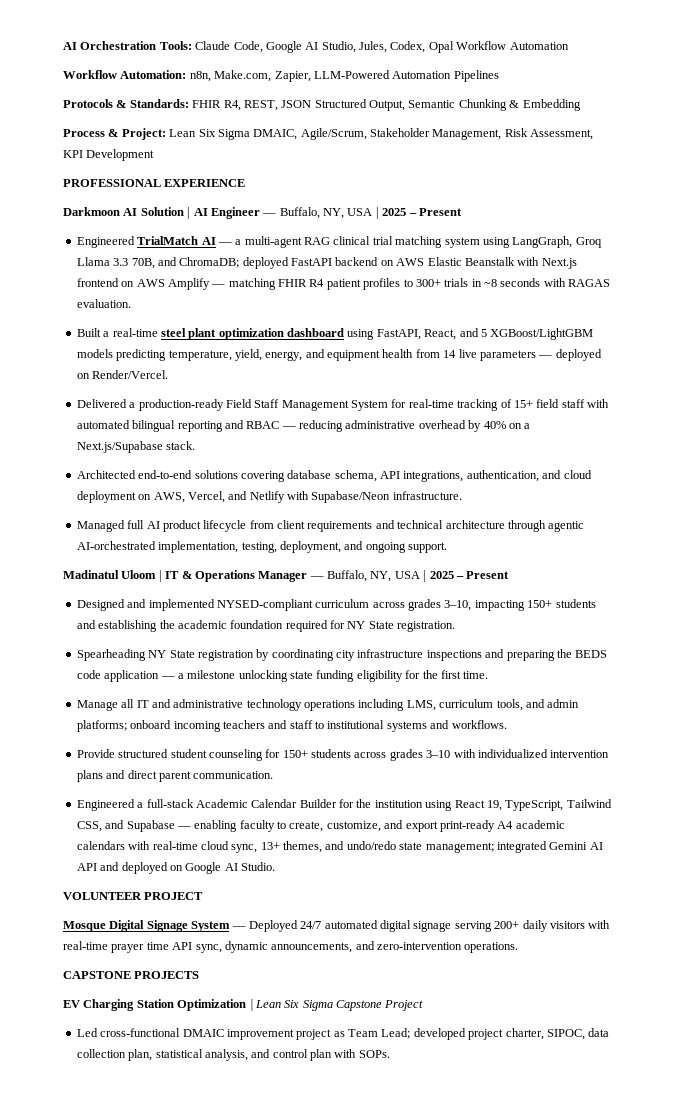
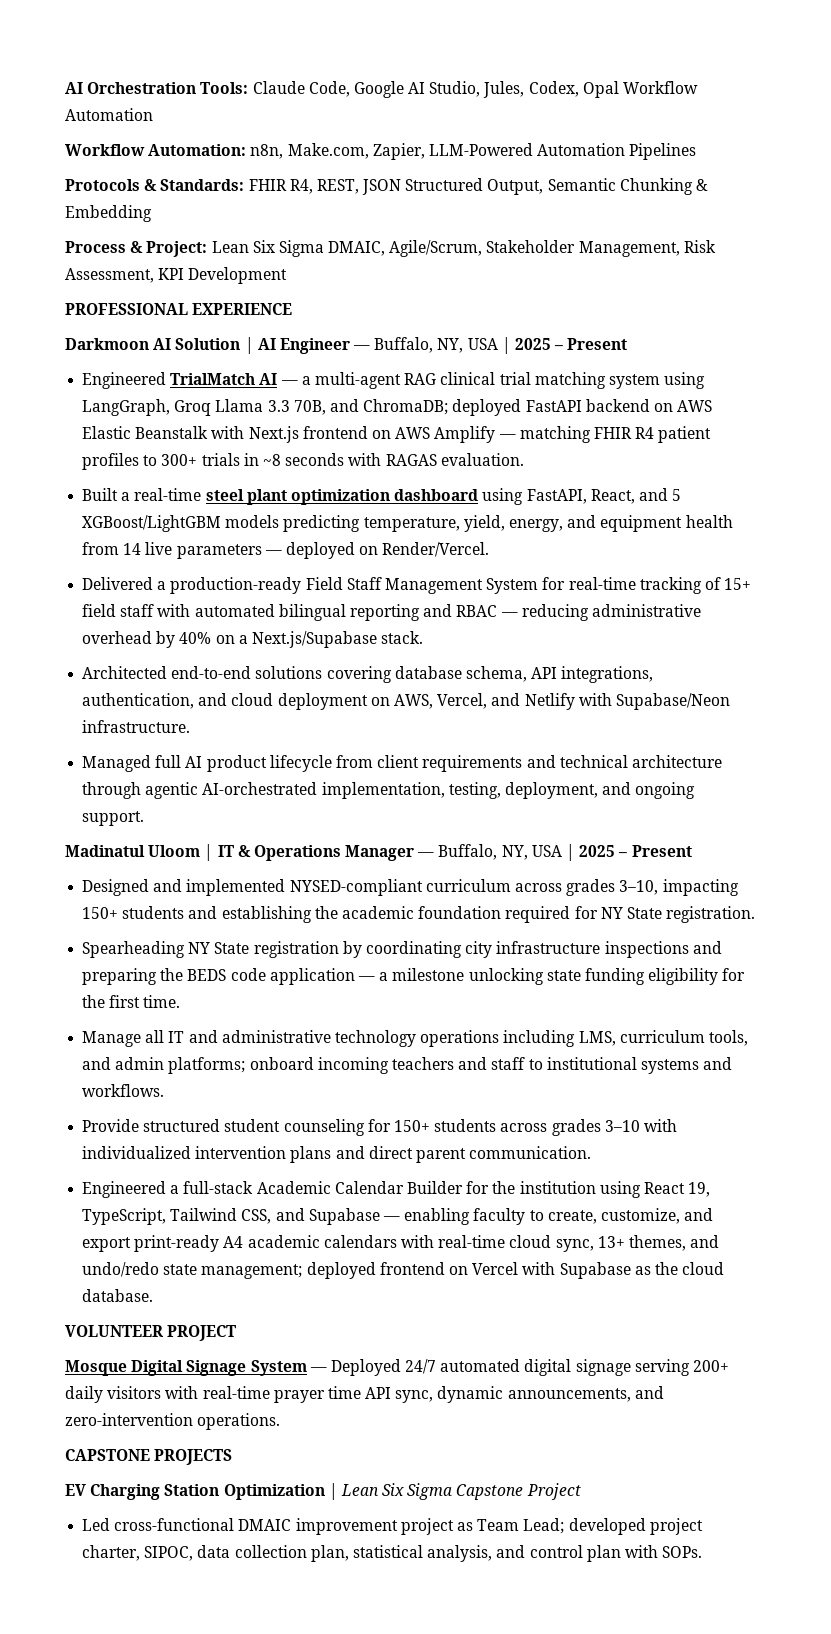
[496,841,603,853] [76,862,275,874] integrated Gemini AI API and deployed on Google AI Studio. -> [306,1262,725,1279] [82,1289,154,1302] deployed frontend on Vercel with Supabase as the cloud database.

